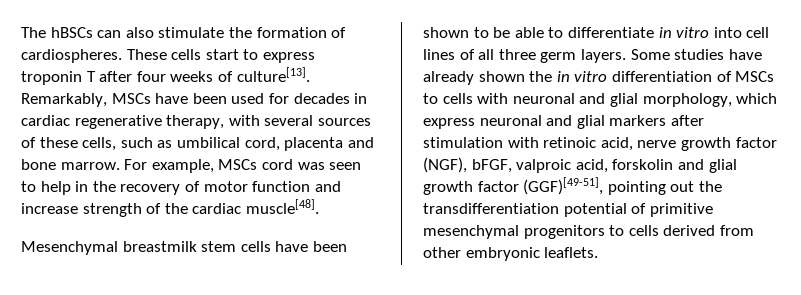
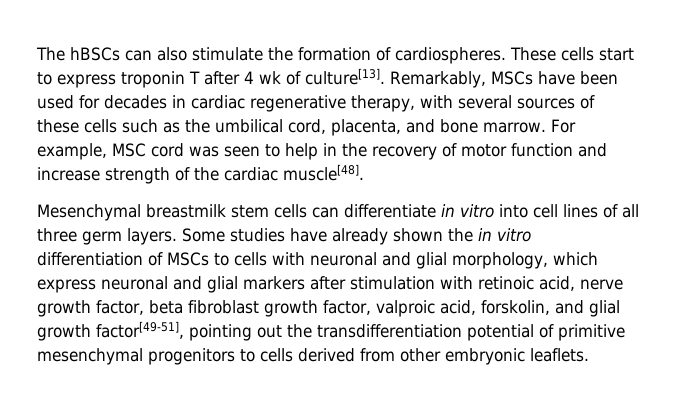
[136,71,214,82] four weeks -> [244,71,281,84] 4 wk
[82,137,117,151] cells, -> [84,119,117,133] cells
(173, 144) none -> [185,119,210,133] the
[284,137,344,151] placenta -> [331,119,401,136] placenta,
[218,159,258,170] MSCs -> [112,143,146,157] MSC
[275,241,347,252] [423,27,564,38] have been shown to be able to -> [312,207,339,218] can
[735,137,777,148] [423,157,512,173] factor (NGF), bFGF, -> [96,300,371,317] factor, beta fibroblast growth factor,
[612,159,674,170] forskolin -> [481,300,550,315] forskolin,
[477,177,604,195] factor (GGF)[49-51], -> [96,321,184,339] factor[49-51],

